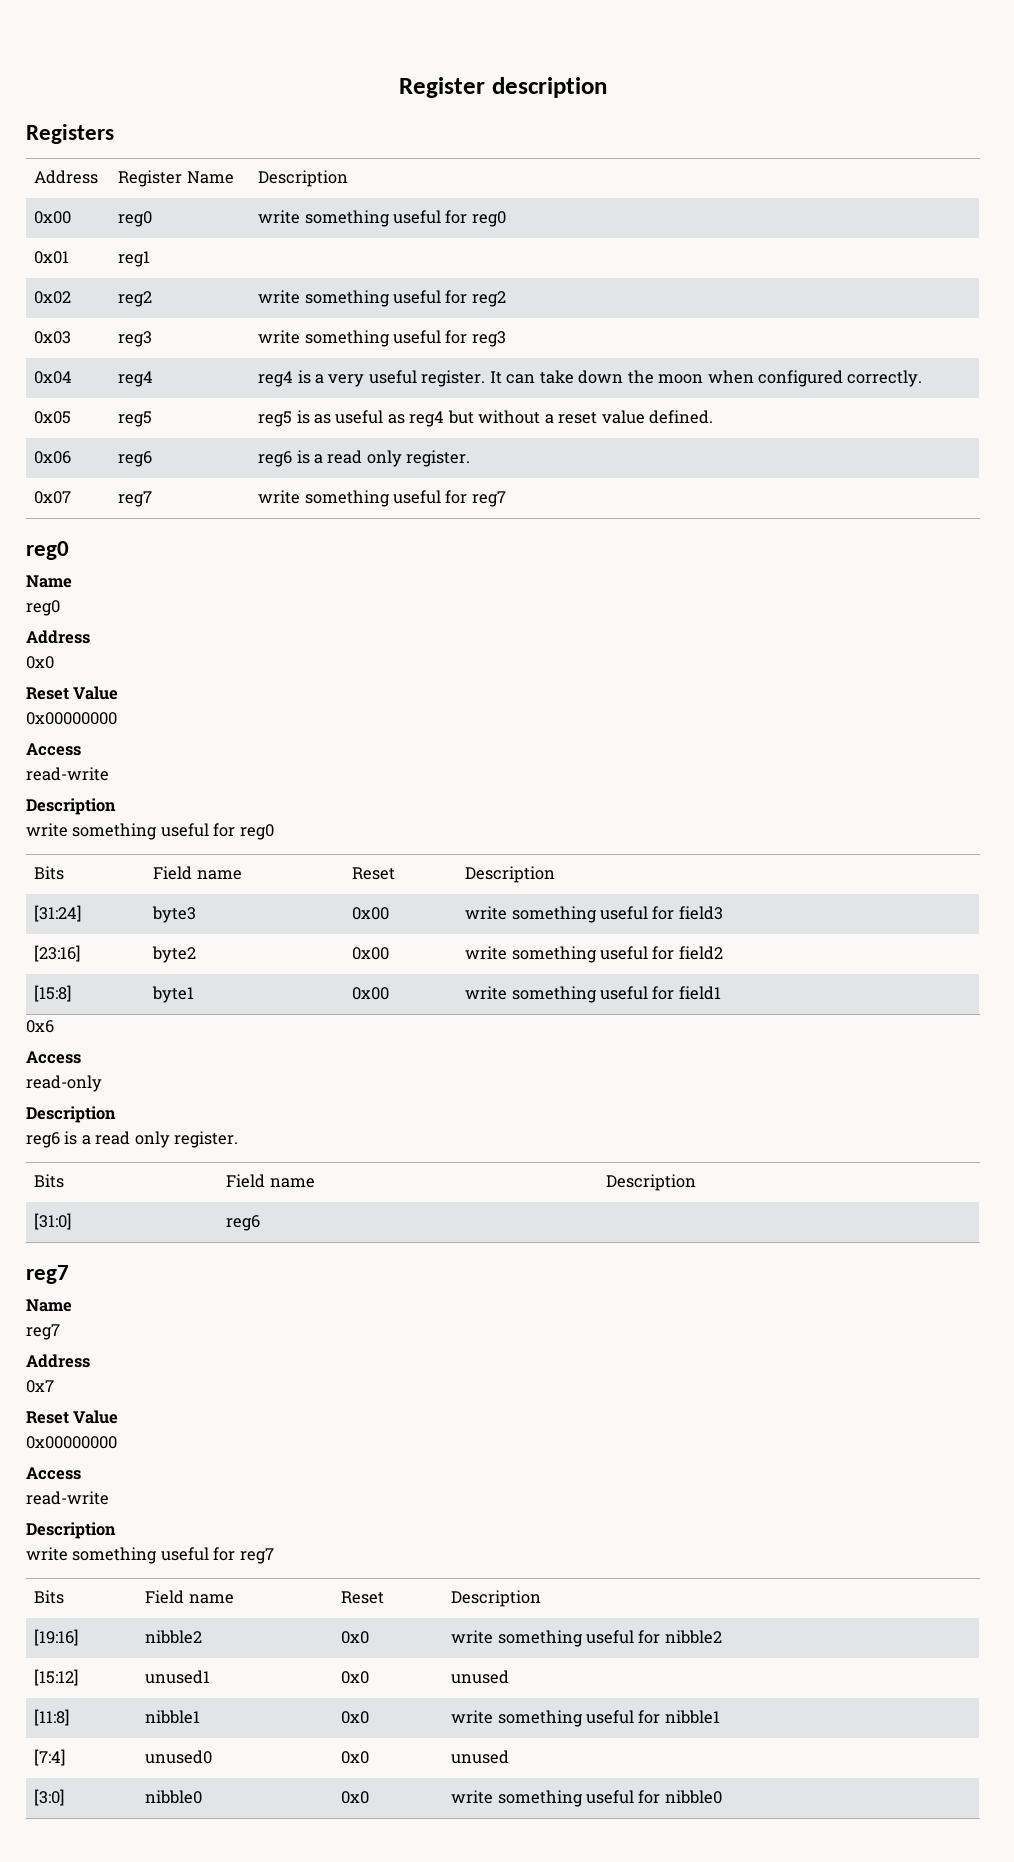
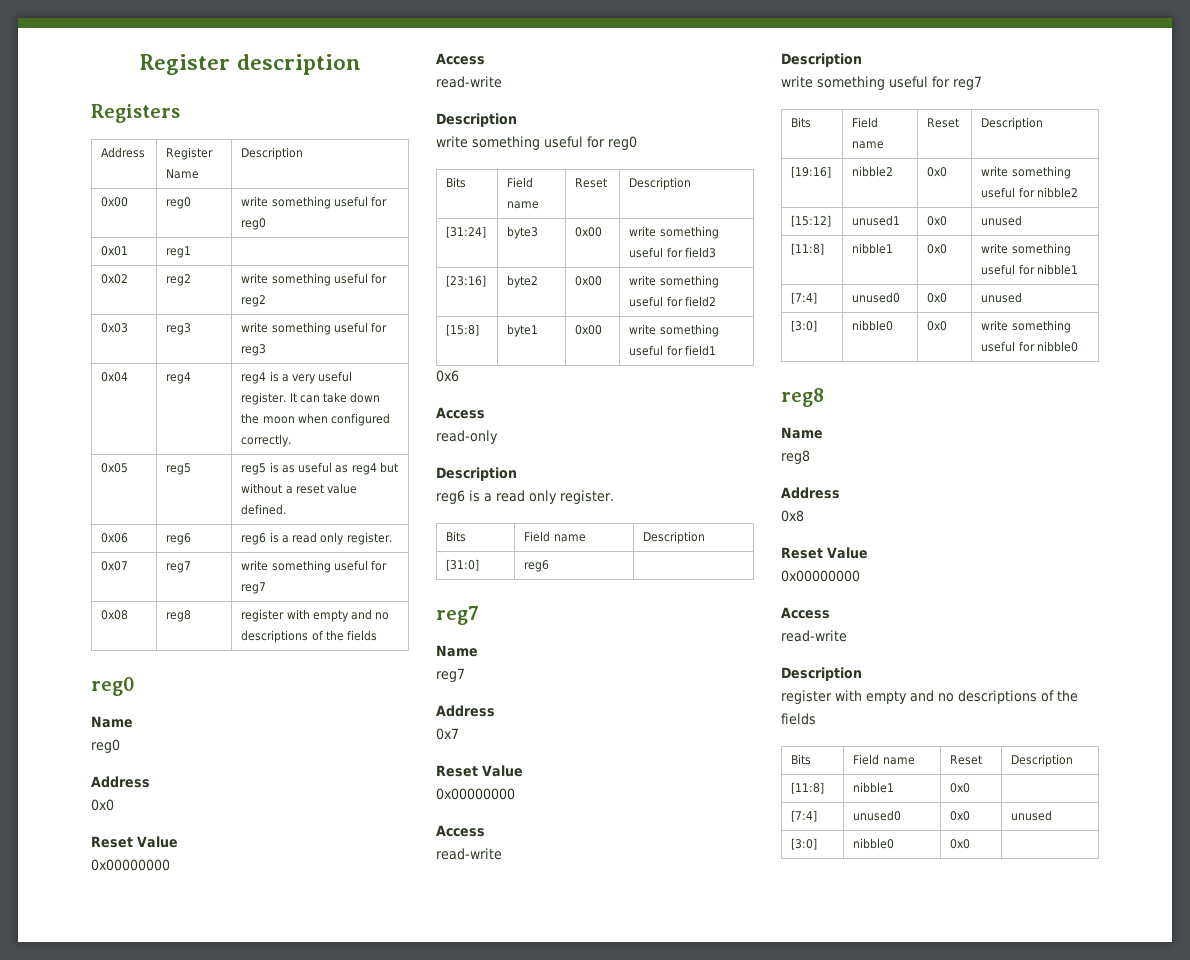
(506, 499) none -> [101,610,129,620] [166,610,192,622] [241,609,390,622] [241,630,378,643] // 0x08 | reg8 | register with empty and no descriptions of the fields
(722, 1797) none -> [781,388,824,407] [781,427,823,439] [781,450,810,464] [781,487,840,499] [781,510,804,522] [781,547,868,559] [781,570,860,582] [781,607,830,619] [781,630,847,642] [781,667,862,681] [781,690,1078,704] [781,713,816,725] [791,754,812,765] [853,754,915,765] [950,755,983,765] [1011,754,1074,767] [791,782,825,794] [853,782,895,793] [950,783,971,793] [791,810,818,822] [853,810,902,821] [950,811,971,821] [1011,810,1053,821] [791,838,818,850] [853,838,895,849] [950,839,971,849] // reg8 // Name // reg8 // Address // 0x8 // Reset Value // 0x00000000 // Access // read-write // Description // register with empty and no descriptions of the fields // Bits | Field name | Reset | Description // [11:8] | nibble1 | 0x0 | // [7:4] | unused0 | 0x0 | unused // [3:0] | nibble0 | 0x0 |

